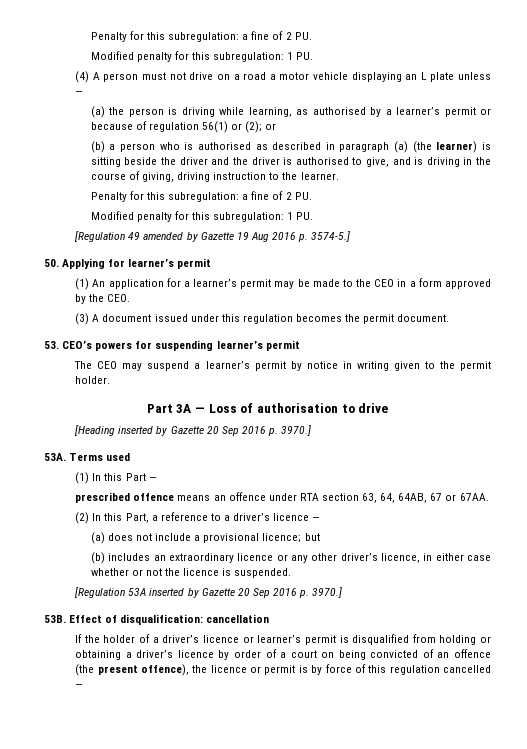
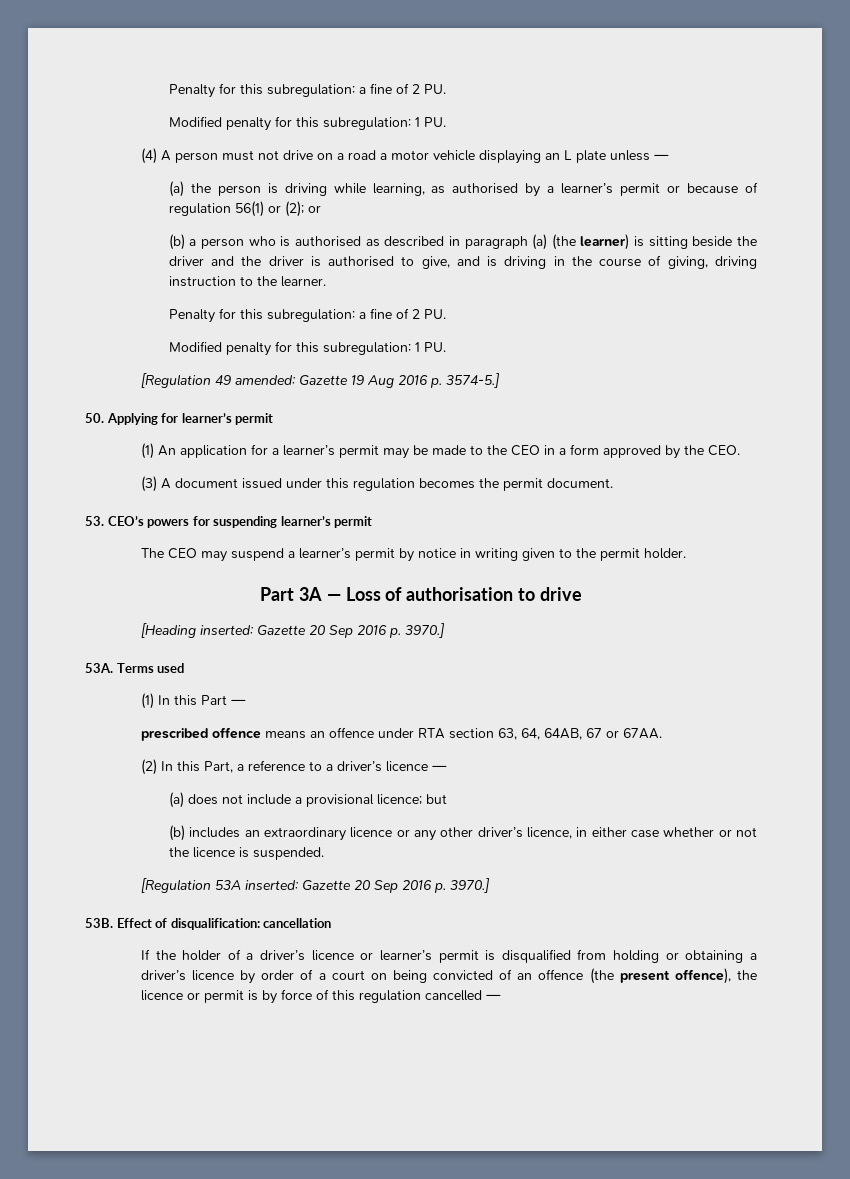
[143,232,198,242] amended by -> [234,375,296,385] amended:
[118,426,168,436] inserted by -> [199,625,254,635] inserted:
[149,588,199,598] inserted by -> [244,880,299,890] inserted:

